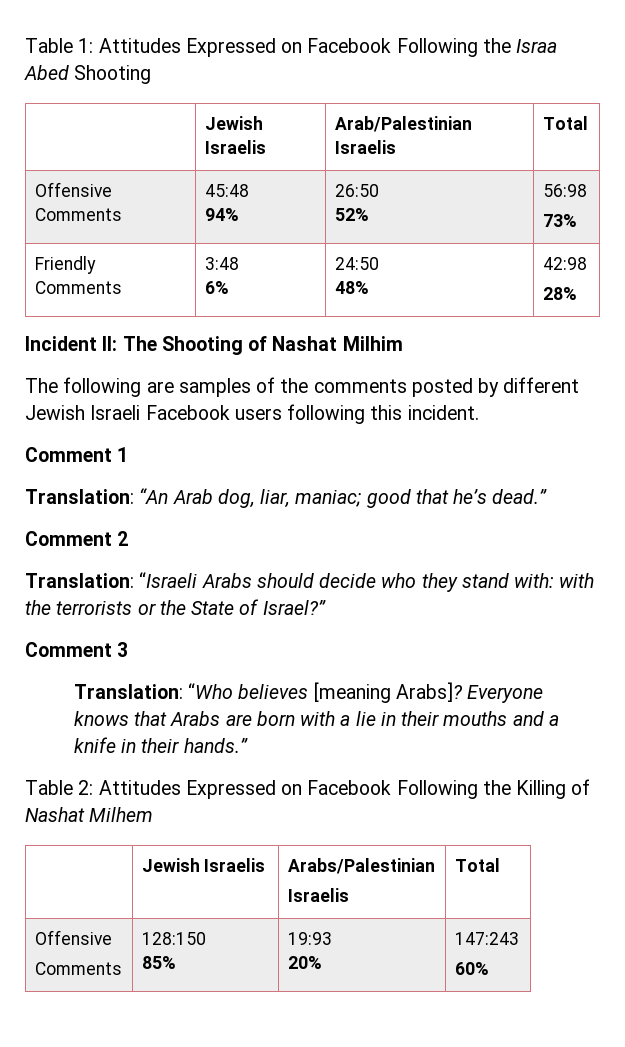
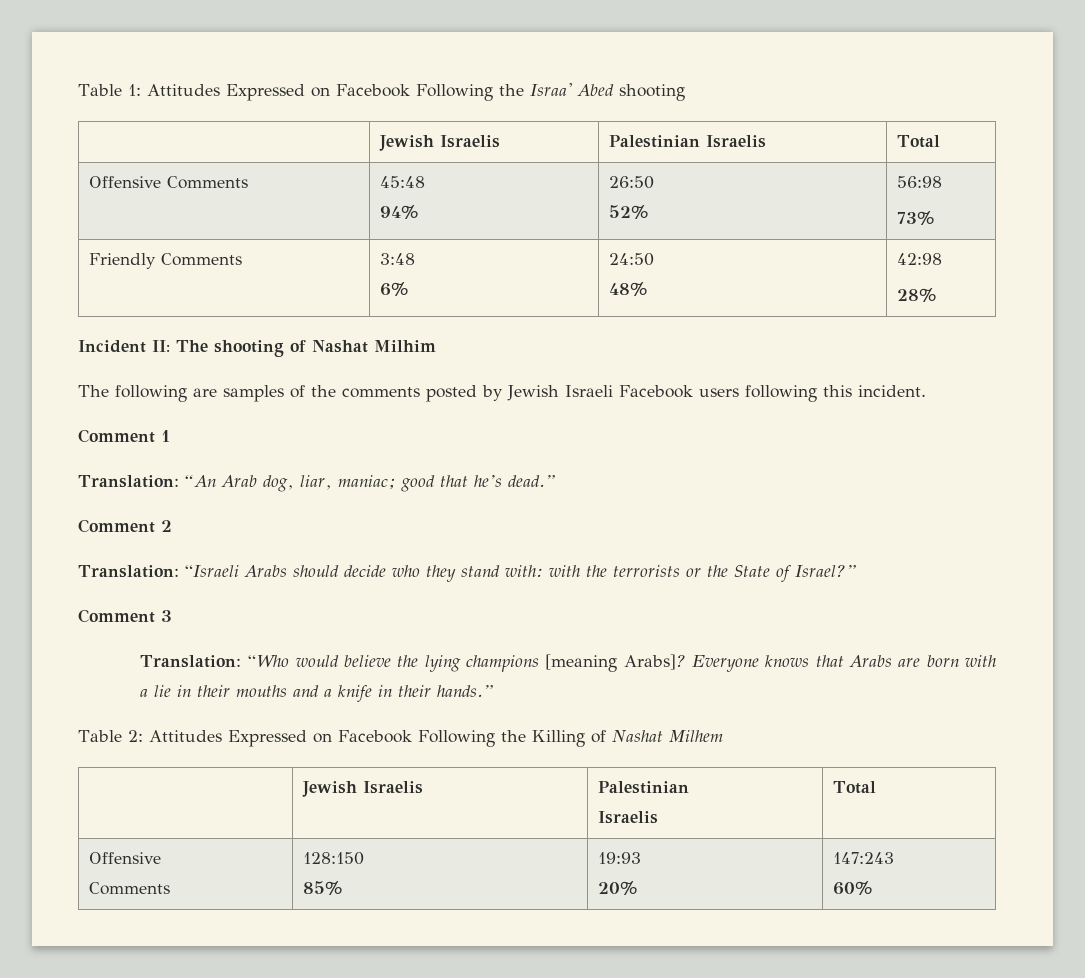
[516,39,558,53] [24,65,152,84] [204,116,263,130] [204,140,266,154] [334,116,472,132] Israa Abed Shooting // | Jewish Israelis | Arab/Palestinian -> [529,83,685,101] [378,135,500,151] [608,135,700,148] Israa' Abed shooting // | Jewish Israelis | Palestinian
[161,336,243,355] Shooting -> [214,340,284,357] shooting
[503,377,580,393] different -> (503, 393) none
[238,684,309,699] believes -> [295,655,540,672] would believe the lying champions
[287,858,435,874] Arabs/Palestinian -> [597,781,689,794] Palestinian

